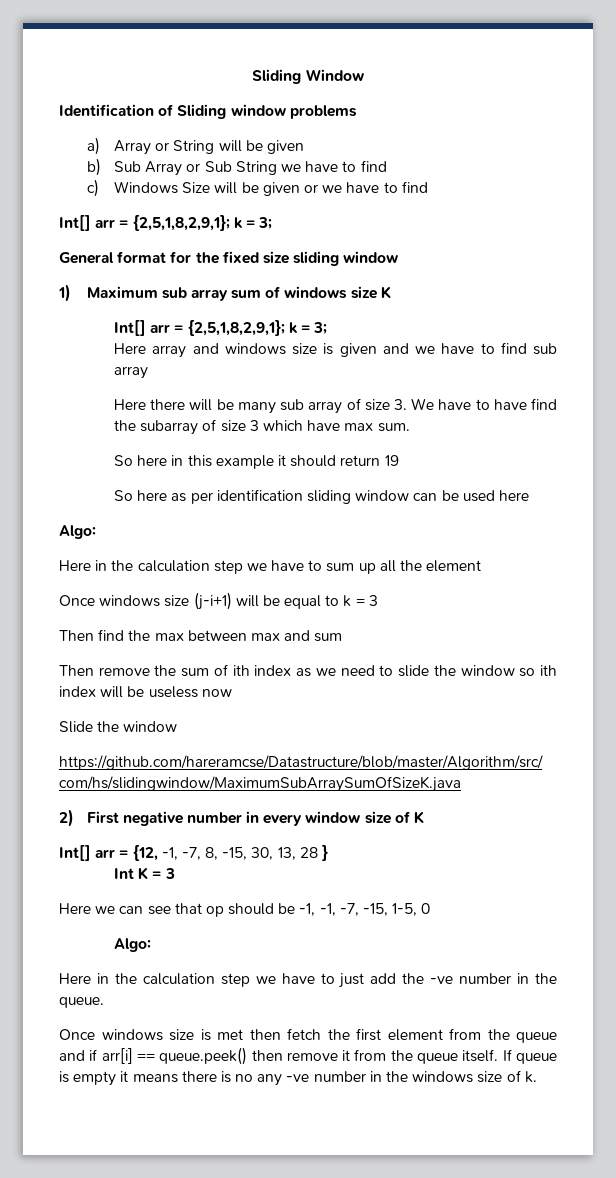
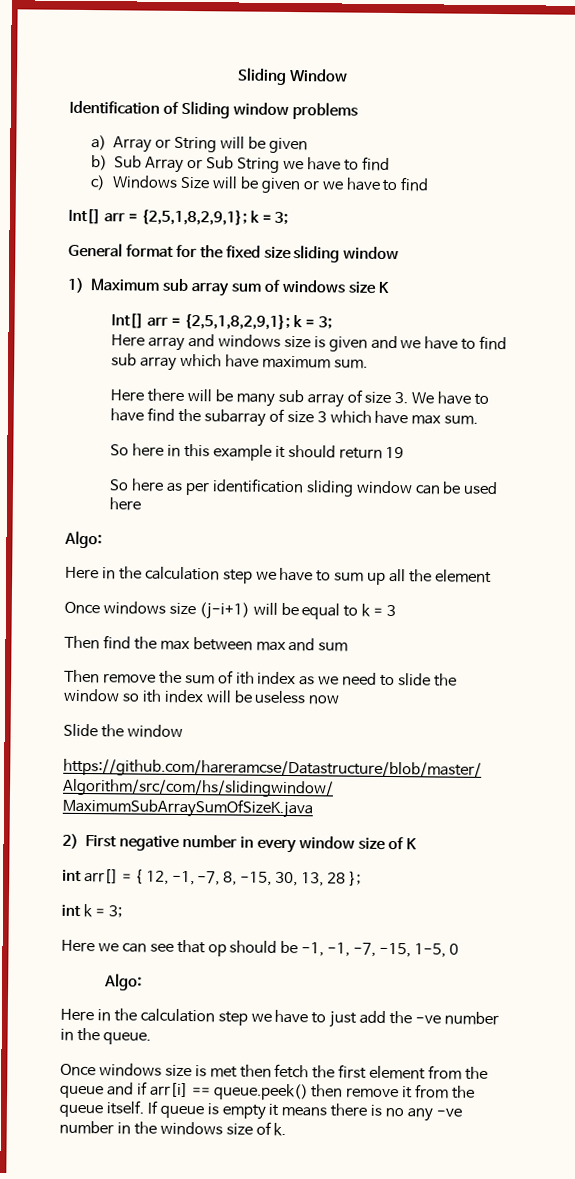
(149, 372) none -> [179,353,368,369] which have maximum sum.
[59,845,158,861] Int[] arr = {12, -> [62,869,169,885] int arr[] = { 12,
[322,845,329,861] [114,867,175,880] } // Int K = 3 -> [348,871,361,886] [61,904,122,918] }; // int k = 3;

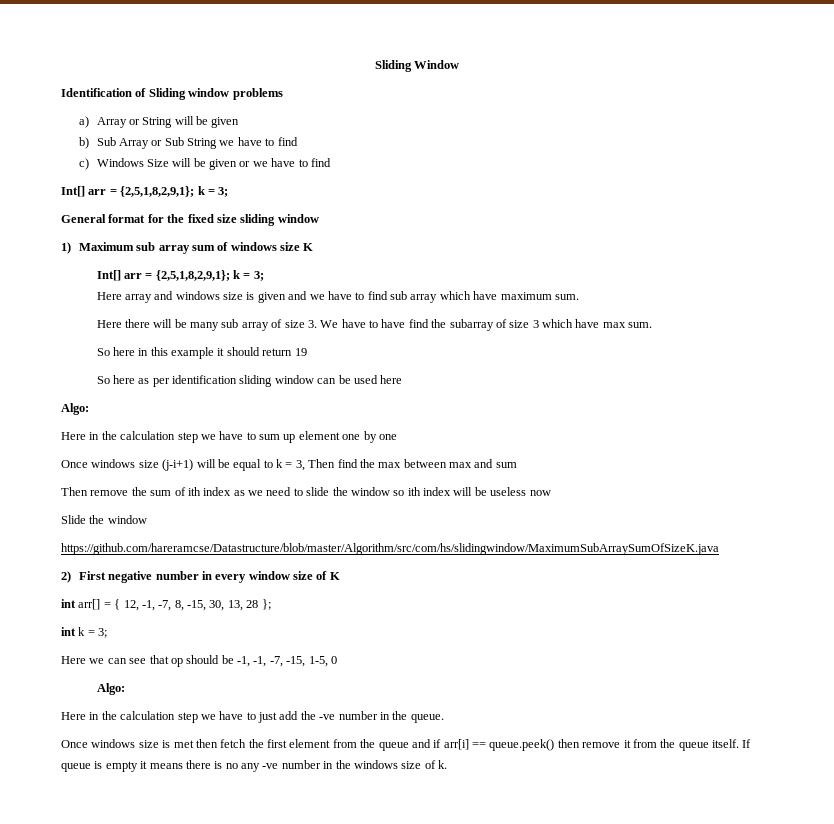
[389,568,492,583] all the element -> [298,431,397,443] element one by one
[386,604,397,617] 3 // -> [295,460,305,471] 3,

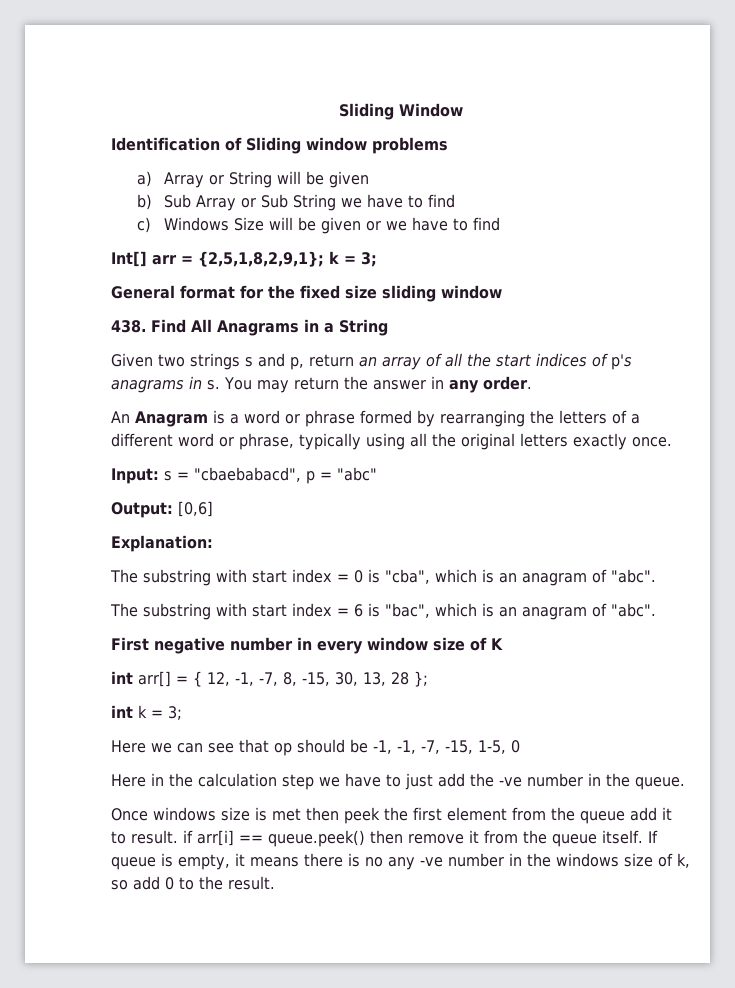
[61,242,314,254] [96,270,264,281] [96,291,579,303] [96,319,653,331] [96,347,307,359] [96,375,403,387] [61,403,89,415] [61,431,397,443] [61,459,517,471] [61,487,551,496] [61,515,147,524] [61,543,719,555] [61,571,71,583] 1) Maximum sub array sum of windows size K // Int[] arr = {2,5,1,8,2,9,1}; k = 3; // Here array and windows size is given and we have to find sub array which have maximum sum. // Here there will be many sub array of size 3. We have to have find the subarray of size 3 which have max sum. // So here in this example it should return 19 // So here as per identification sliding window can be used here // Algo: // Here in the calculation step we have to sum up element one by one // Once windows size (j-i+1) will be equal to k = 3, Then find the max between max and sum // Then remove the sum of ith index as we need to slide the window so ith index will be useless now // Slide the window // https://github.com/hareramcse/Datastructure/blob/master/Algorithm/src/com/hs/slidingwindow/MaximumSubArraySumOfSizeK.java // 2) -> [111,319,388,336] [111,353,632,370] [111,376,532,393] [111,410,640,427] [111,433,672,450] [111,467,377,484] [111,501,213,518] [111,535,213,552] [110,569,656,586] [110,603,656,620] 438. Find All Anagrams in a String // Given two strings s and p, return an array of all the start indices of p's anagrams in s. You may return the answer in any order. // An Anagram is a word or phrase formed by rearranging the letters of a different word or phrase, typically using all the original letters exactly once. // Input: s = "cbaebabacd", p = "abc" // Output: [0,6] // Explanation: // The substring with start index = 0 is "cba", which is an anagram of "abc". // The substring with start index = 6 is "bac", which is an anagram of "abc". //
[96,683,125,695] // Algo: -> (520, 746) none
[220,739,247,748] fetch -> [344,807,380,824] peek
[411,739,431,748] and -> [630,807,672,821] [111,830,178,844] add it to result.
[105,761,138,772] empty -> [178,854,230,870] empty,
[438,760,447,769] k. -> [677,853,690,868] [111,876,275,890] k, so add 0 to the result.

